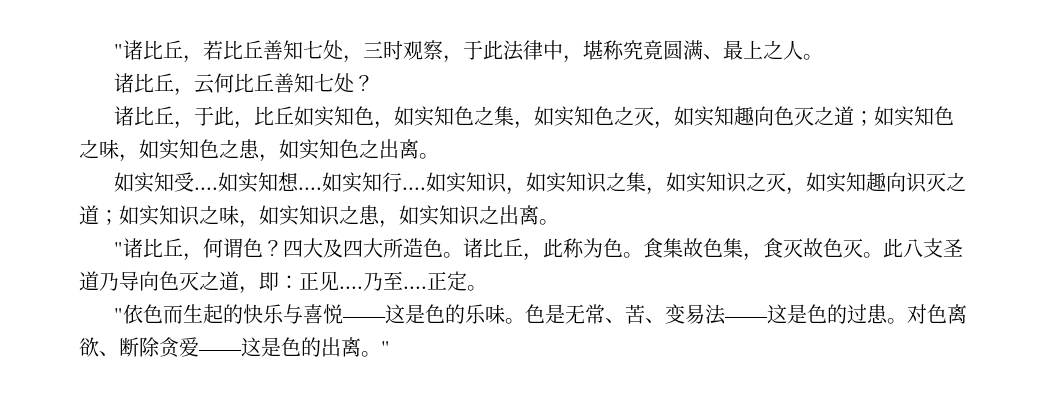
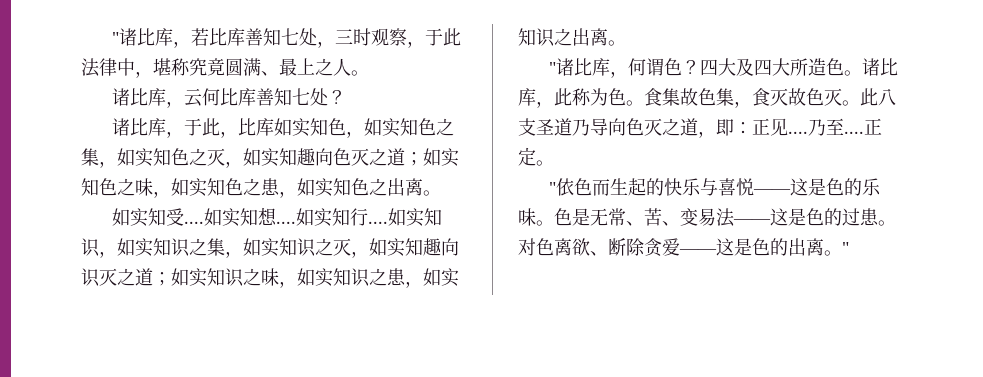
[114,40,264,63] "诸比丘，若比丘 -> [111,28,245,48] "诸比库，若比库
[154,73,175,91] 丘 -> [147,88,166,106] 库
[254,73,275,91] 丘 -> [237,88,256,106] 库
[154,106,175,124] 丘 -> [147,118,166,136] 库
[274,106,295,124] 丘 -> [255,118,274,136] 库
[163,238,184,256] 丘 -> [591,58,610,76] 库
[503,238,524,256] 丘 -> [518,88,536,106] 库

